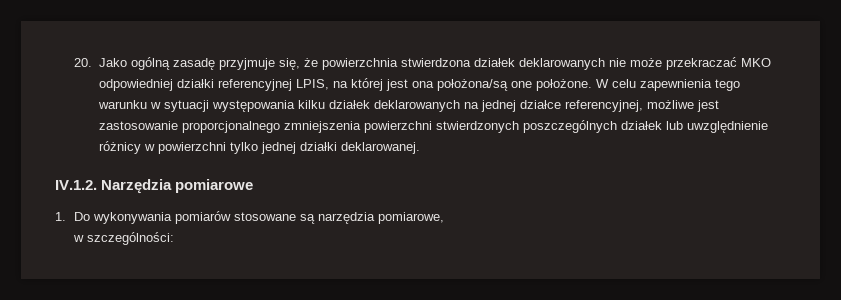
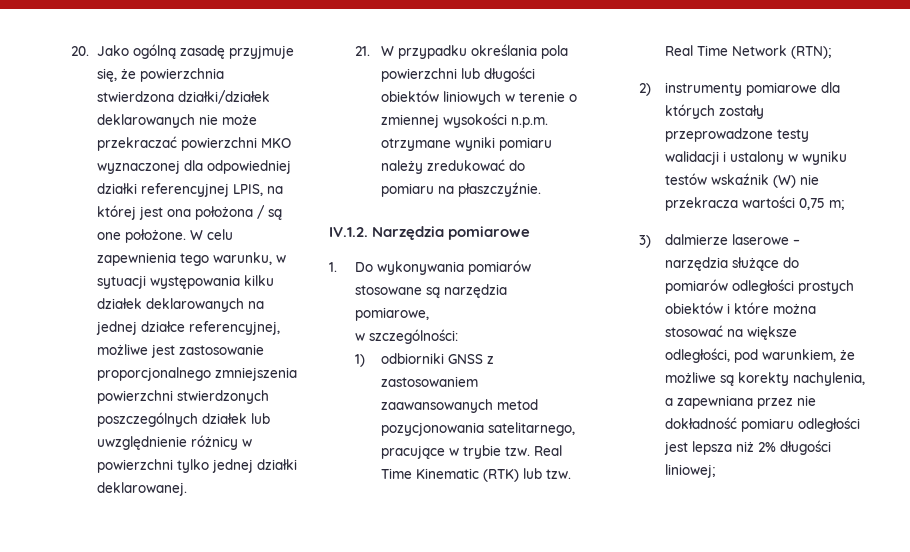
[473,58,515,67] działek -> [177,90,270,104] działki/działek
[740,58,771,67] MKO -> [180,137,291,151] [96,160,203,174] powierzchni MKO wyznaczonej dla
[436,79,508,91] położona/są -> [194,205,282,220] położona / są
[97,100,147,109] warunku -> [212,252,272,265] warunku,
(420, 148) none -> [354,44,568,59] [380,67,535,82] [380,90,577,105] [380,113,548,128] [380,137,552,151] [380,159,525,174] [380,182,541,197] // 21. W przypadku określania pola powierzchni lub długości obiektów liniowych w terenie o zmiennej wysokości n.p.m. otrzymane wyniki pomiaru należy zredukować do pomiaru na płaszczyźnie.
(175, 238) none -> [354,353,494,367] [380,376,478,387] [380,399,538,413] [380,422,575,436] [380,445,562,459] [380,468,571,482] [664,45,831,59] [638,82,840,96] [664,104,764,119] [664,128,809,142] [664,151,847,165] [664,173,819,188] [664,196,844,211] [638,234,800,248] [664,257,799,271] [664,279,854,294] [664,302,816,314] [664,325,797,340] [664,348,855,363] [664,372,865,386] [664,395,816,409] [664,417,860,432] [663,440,831,455] [664,464,715,478] // 1) odbiorniki GNSS z zastosowaniem zaawansowanych metod pozycjonowania satelitarnego, pracujące w trybie tzw. Real Time Kinematic (RTK) lub tzw. Real Time Network (RTN); // 2) instrumenty pomiarowe dla których zostały przeprowadzone testy walidacji i ustalony w wyniku testów wskaźnik (W) nie przekracza wartości 0,75 m; // 3) dalmierze laserowe – narzędzia służące do pomiarów odległości prostych obiektów i które można stosować na większe odległości, pod warunkiem, że możliwe są korekty nachylenia, a zapewniana przez nie dokładność pomiaru odległości jest lepsza niż 2% długości liniowej;

